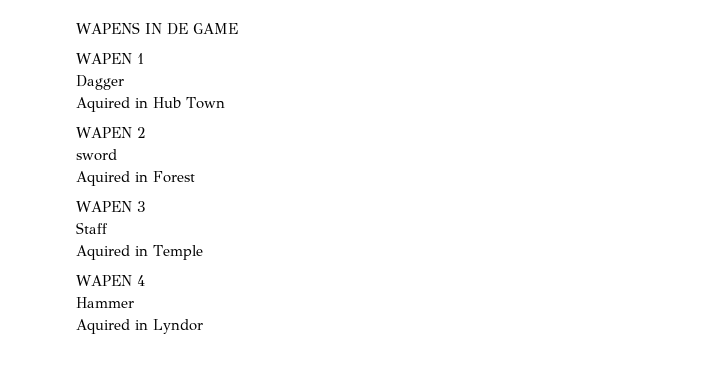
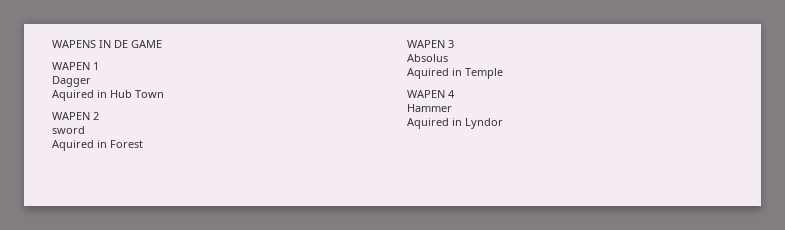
[76,222,108,234] Staff -> [407,54,448,62] Absolus

